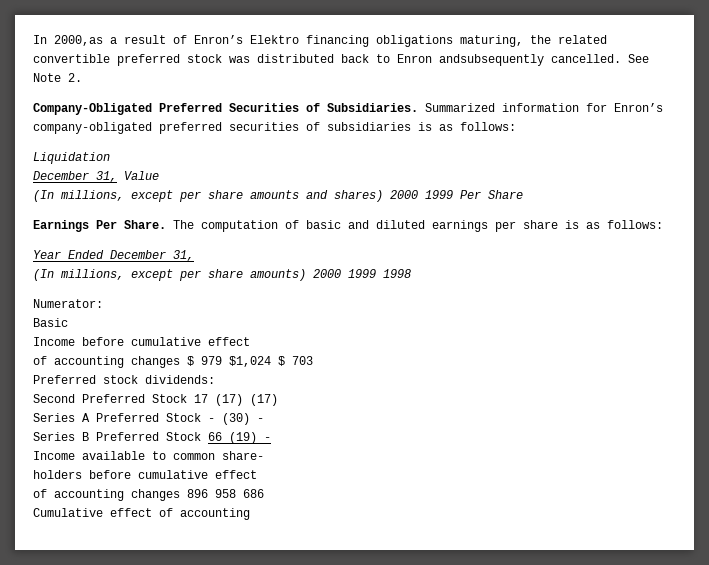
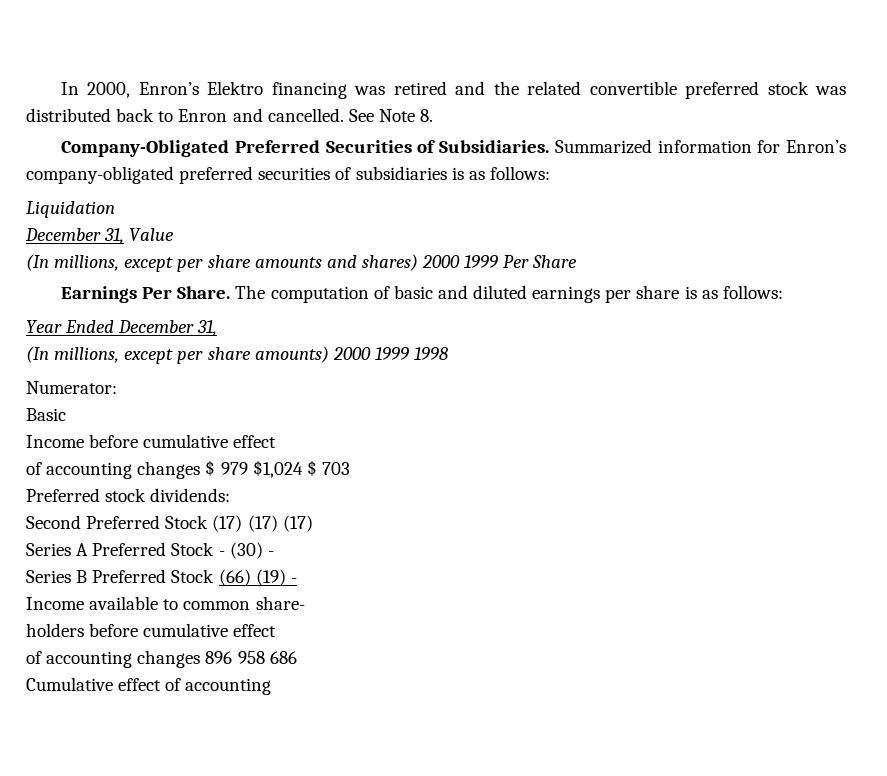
[54,35,523,47] 2000,as a result of Enron’s Elektro financing obligations maturing, -> [87,81,486,99] 2000, Enron’s Elektro financing was retired and
[439,54,544,66] andsubsequently -> [232,108,263,122] and
[68,73,82,82] 2. -> [420,109,434,122] 8.
[194,394,208,403] 17 -> [212,515,243,532] (17)
[208,432,222,441] 66 -> [218,569,251,586] (66)

